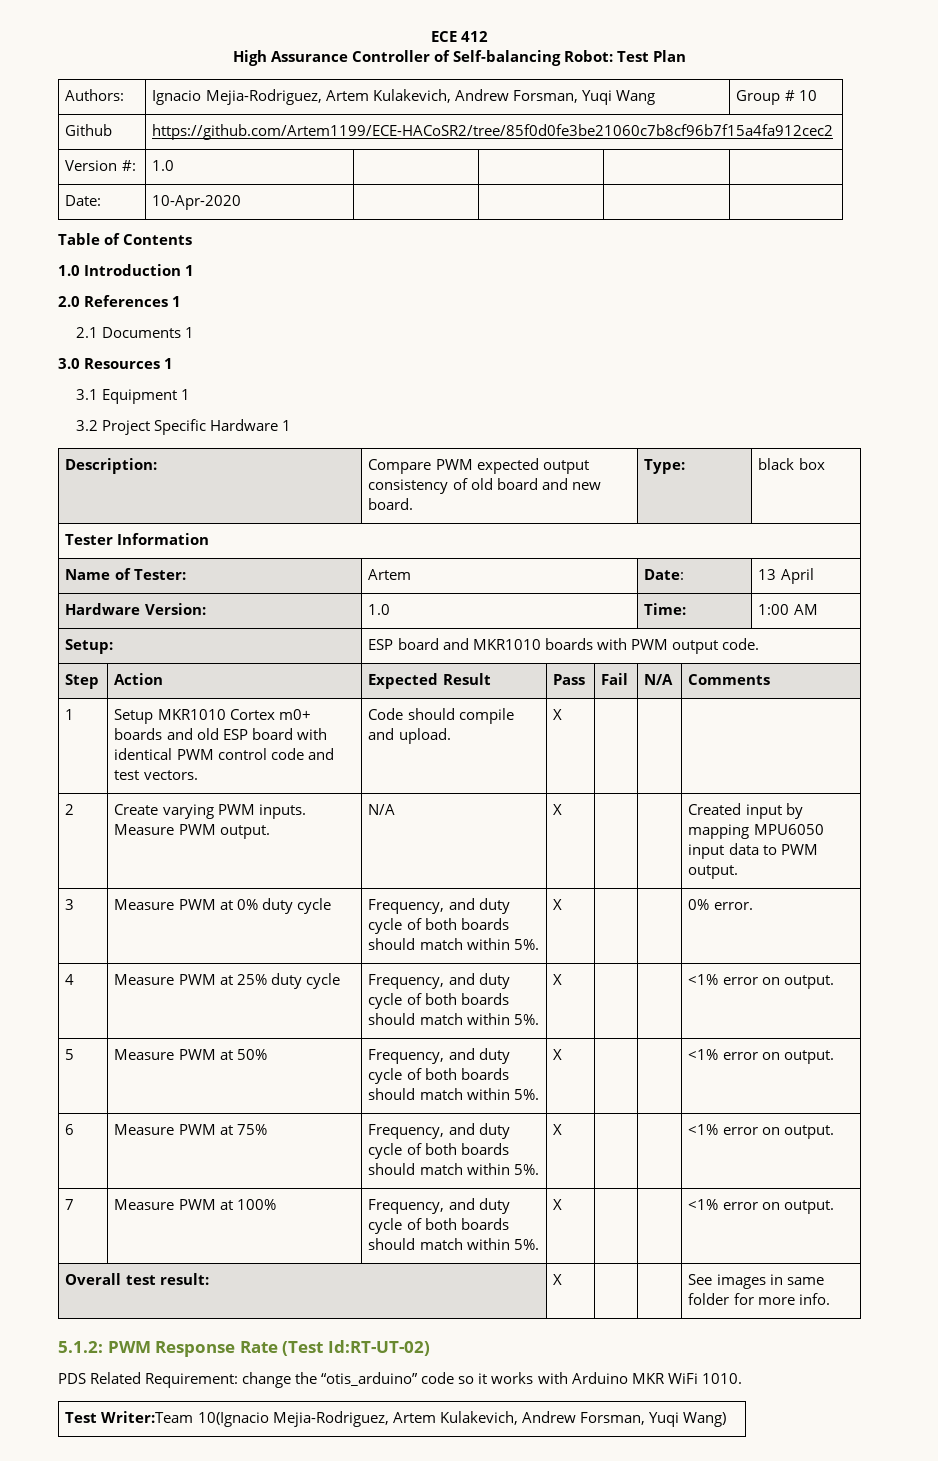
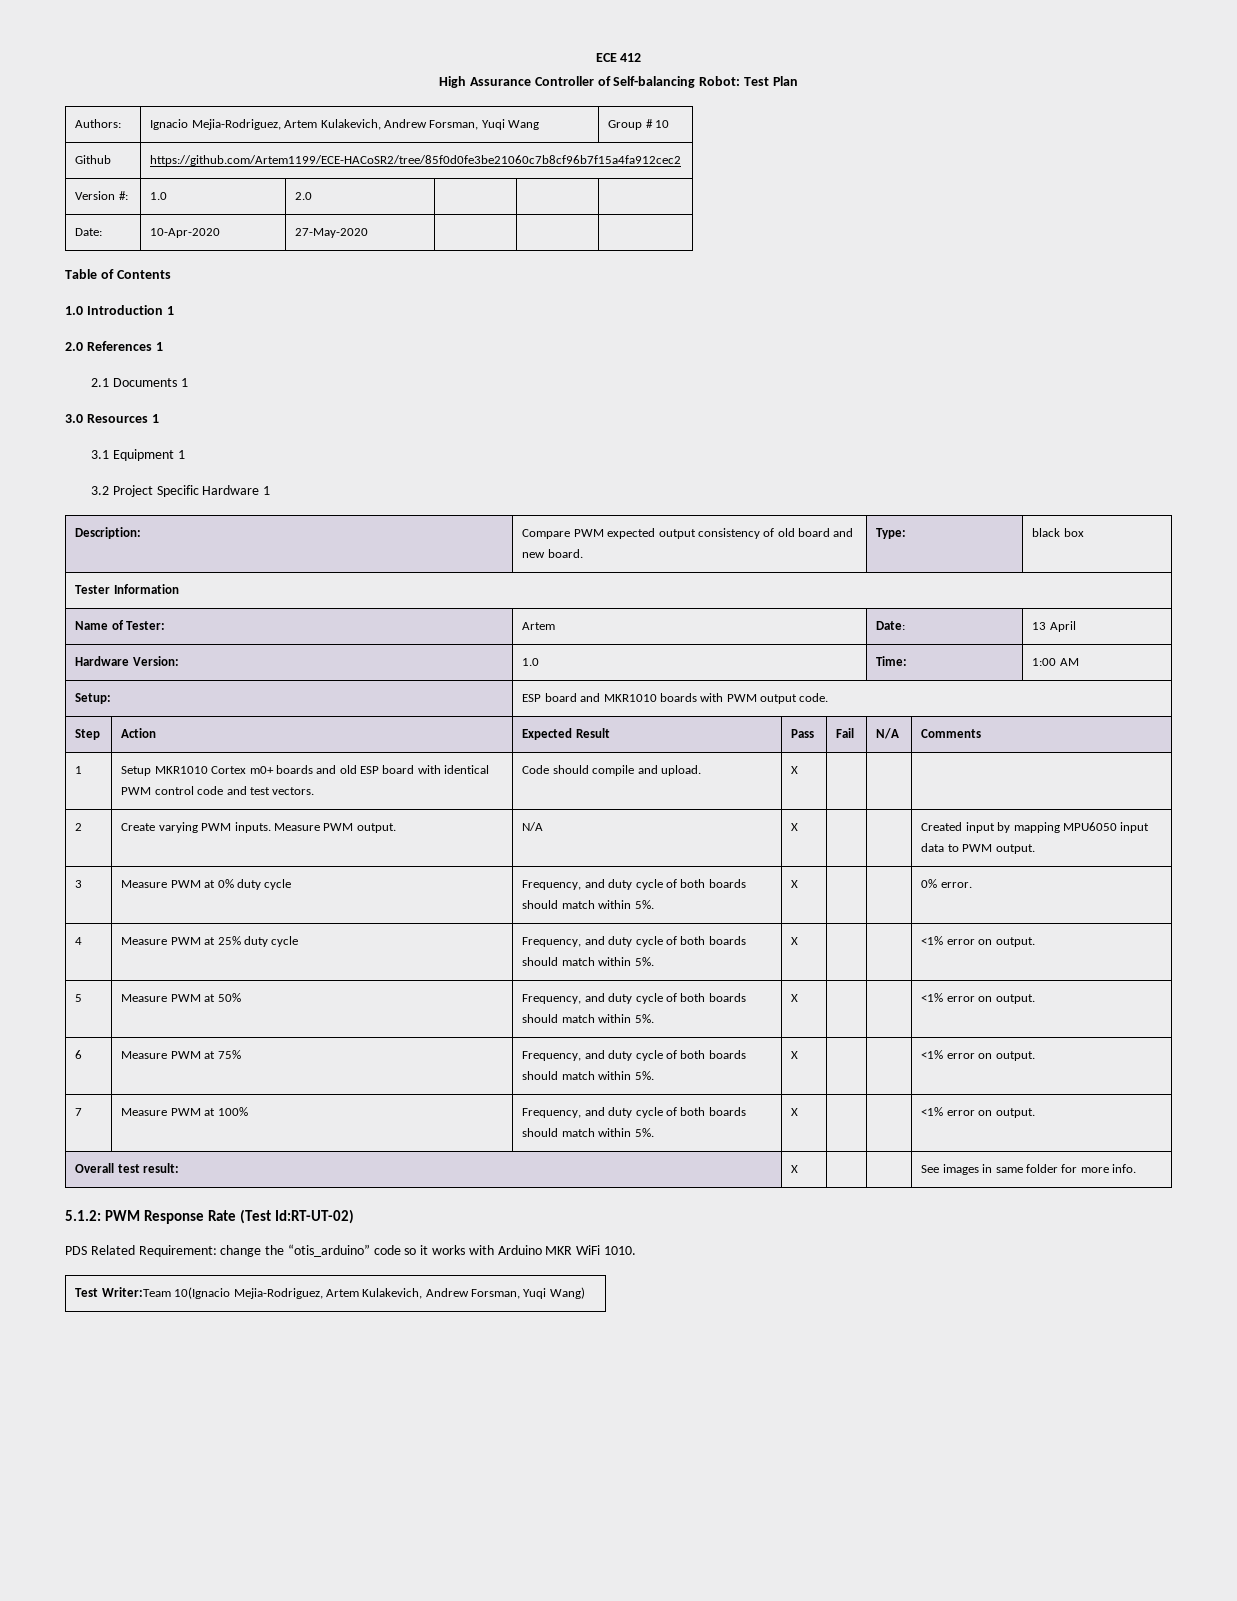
(175, 165) none -> [295,192,313,200] 2.0
(242, 202) none -> [295,228,369,238] 27-May-2020

